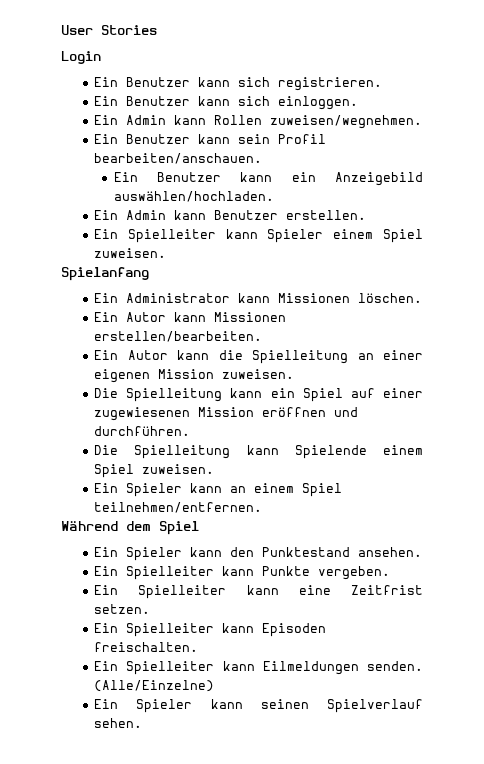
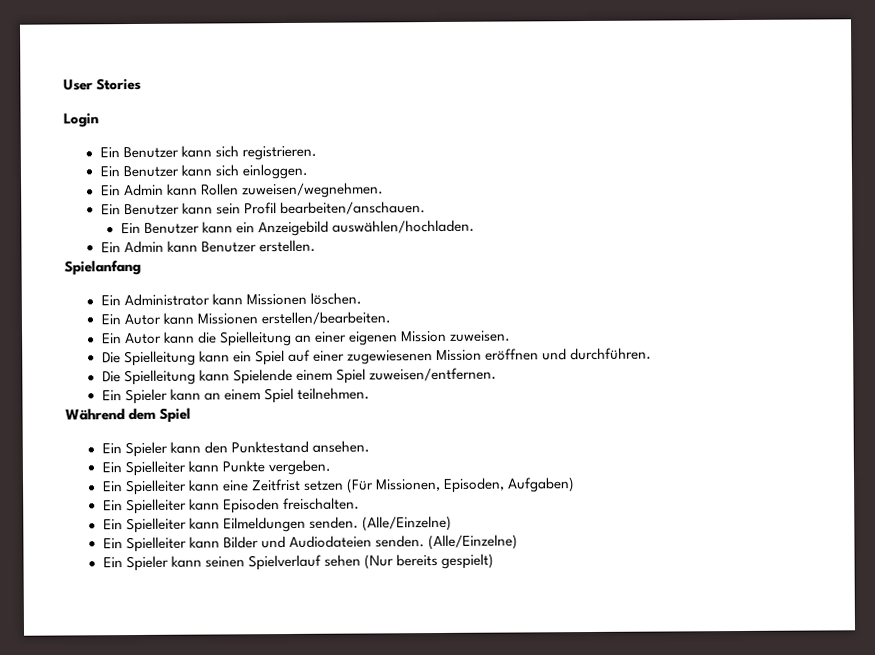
[94,229,424,243] [94,248,167,258] // Ein Spielleiter kann Spieler einem Spiel zuweisen. -> (316, 246) none
[142,464,215,474] zuweisen. -> [368,367,497,382] zuweisen/entfernen.
[94,502,263,513] teilnehmen/entfernen. -> [296,387,370,400] teilnehmen.
[94,604,151,614] setzen. -> [303,477,575,494] setzen (Für Missionen, Episoden, Aufgaben)
(215, 686) none -> [102,534,518,553] // Ein Spielleiter kann Bilder und Audiodateien senden. (Alle/Einzelne)
[94,718,143,728] sehen. -> [323,553,494,570] sehen (Nur bereits gespielt)

